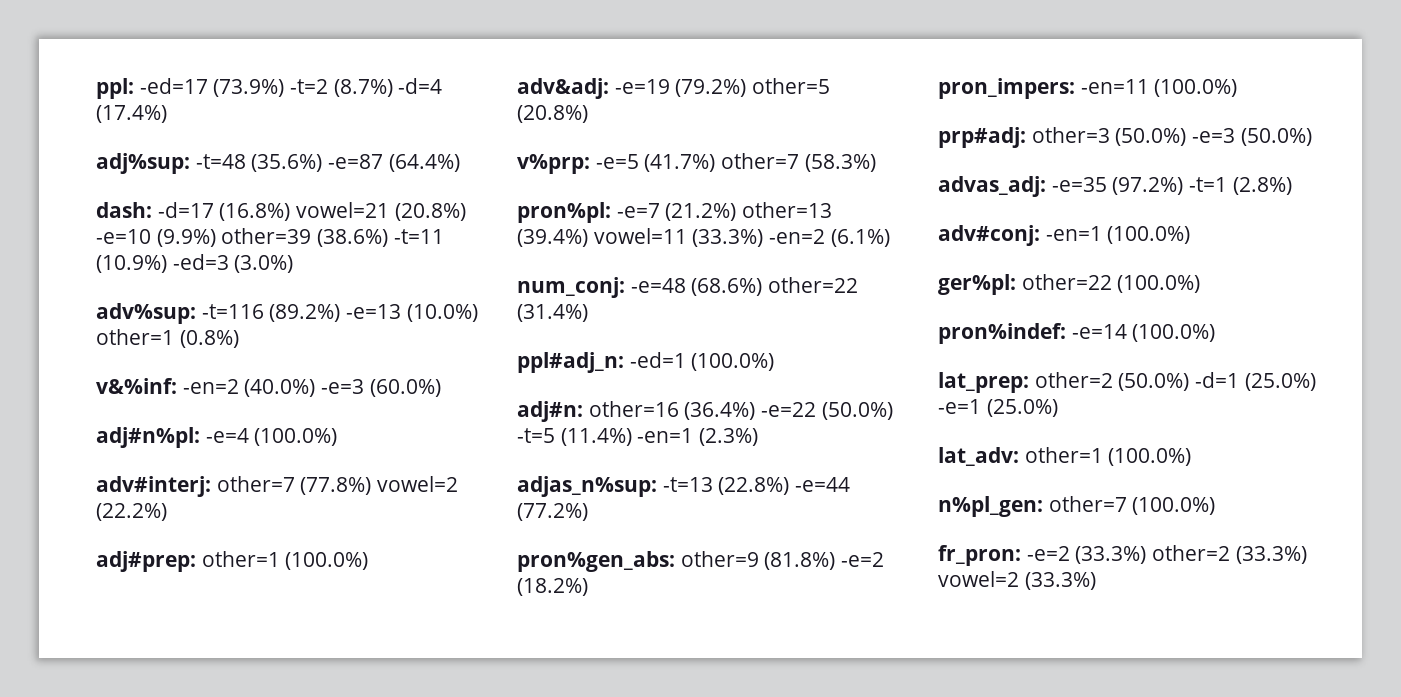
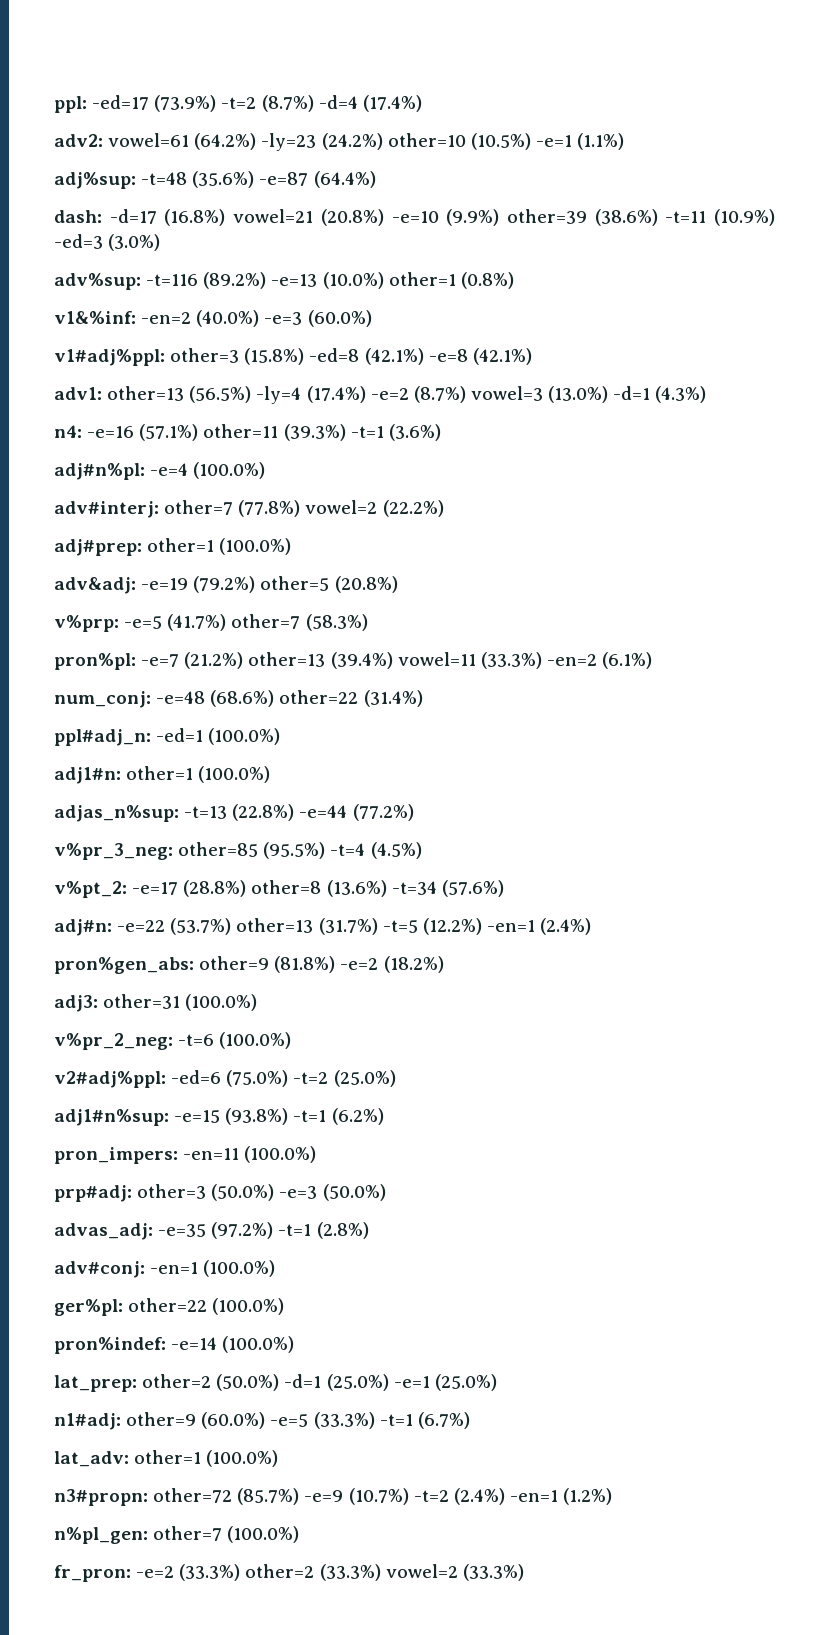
(167, 114) none -> [54,133,625,151] // adv2: vowel=61 (64.2%) -ly=23 (24.2%) other=10 (10.5%) -e=1 (1.1%)
[96,378,177,394] v&%inf: -> [54,311,136,324] v1&%inf:
(441, 388) none -> [54,348,532,366] [54,386,707,404] [54,424,441,441] // v1#adj%ppl: other=3 (15.8%) -ed=8 (42.1%) -e=8 (42.1%) // adv1: other=13 (56.5%) -ly=4 (17.4%) -e=2 (8.7%) vowel=3 (13.0%) -d=1 (4.3%) // n4: -e=16 (57.1%) other=11 (39.3%) -t=1 (3.6%)
[517,401,893,422] [517,428,759,446] adj#n: other=16 (36.4%) -e=22 (50.0%) -t=5 (11.4%) -en=1 (2.3%) -> [54,766,271,784] adj1#n: other=1 (100.0%)
(588, 512) none -> [54,842,422,860] [54,880,504,898] [54,918,592,936] // v%pr_3_neg: other=85 (95.5%) -t=4 (4.5%) // v%pt_2: -e=17 (28.8%) other=8 (13.6%) -t=34 (57.6%) // adj#n: -e=22 (53.7%) other=13 (31.7%) -t=5 (12.2%) -en=1 (2.4%)
(588, 587) none -> [54,994,258,1012] [54,1032,292,1050] [54,1070,396,1088] [54,1108,384,1126] // adj3: other=31 (100.0%) // v%pr_2_neg: -t=6 (100.0%) // v2#adj%ppl: -ed=6 (75.0%) -t=2 (25.0%) // adj1#n%sup: -e=15 (93.8%) -t=1 (6.2%)
[938,447,1192,466] lat_adv: other=1 (100.0%) -> [54,1412,470,1430] [54,1450,279,1467] [54,1488,613,1506] n1#adj: other=9 (60.0%) -e=5 (33.3%) -t=1 (6.7%) // lat_adv: other=1 (100.0%) // n3#propn: other=72 (85.7%) -e=9 (10.7%) -t=2 (2.4%) -en=1 (1.2%)

